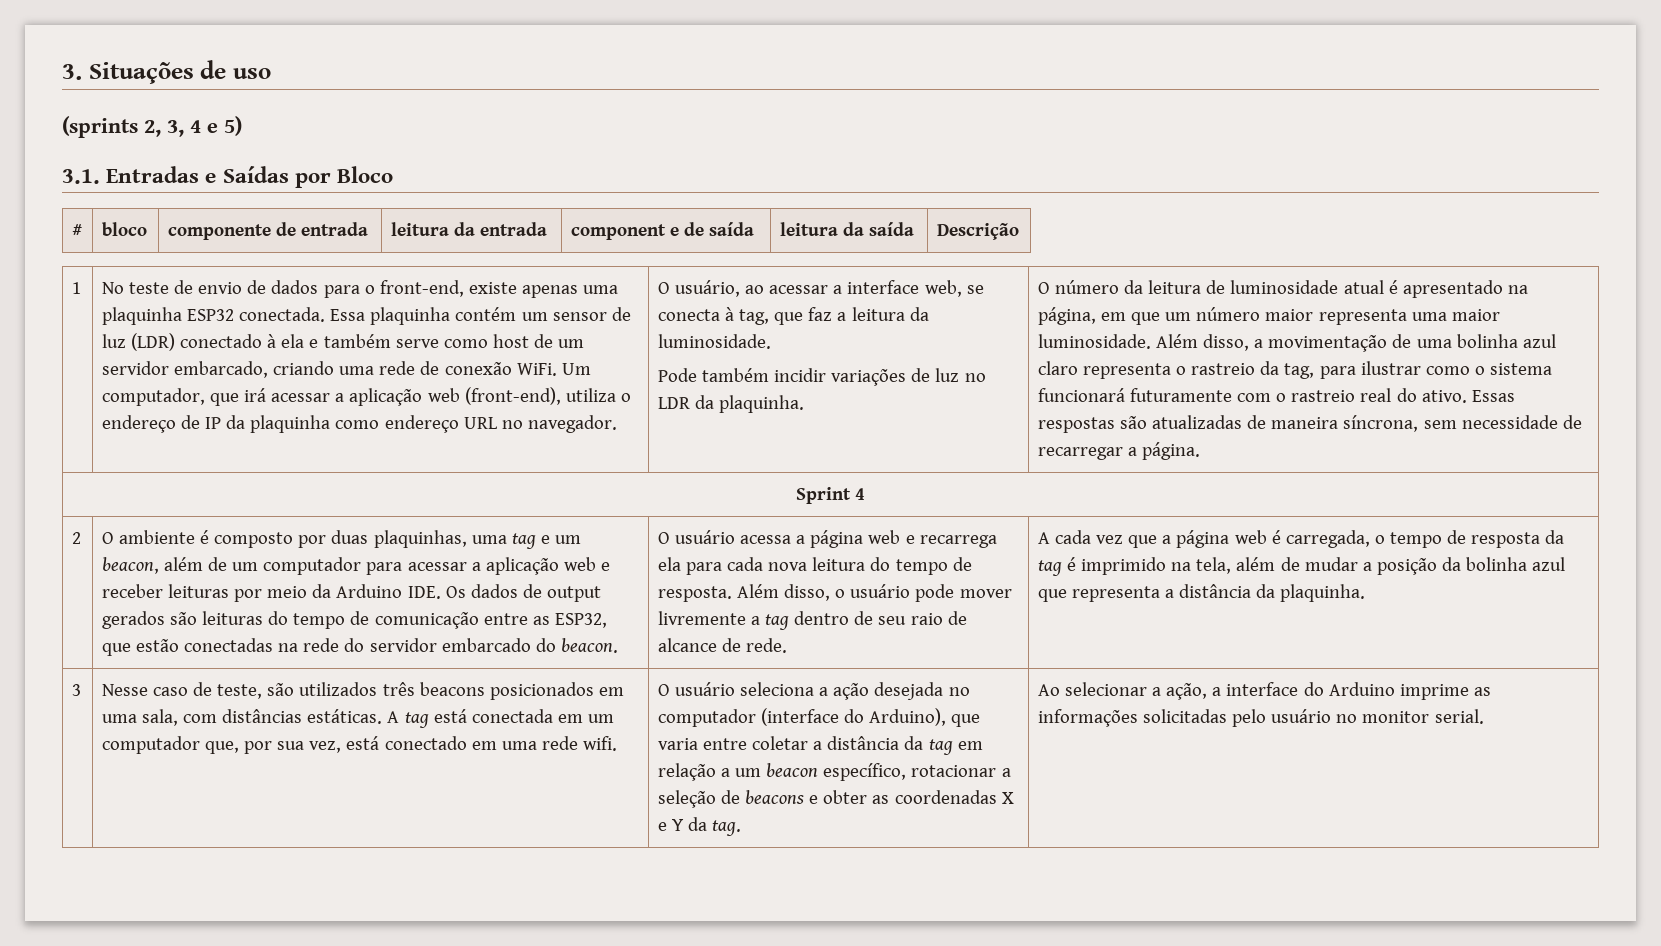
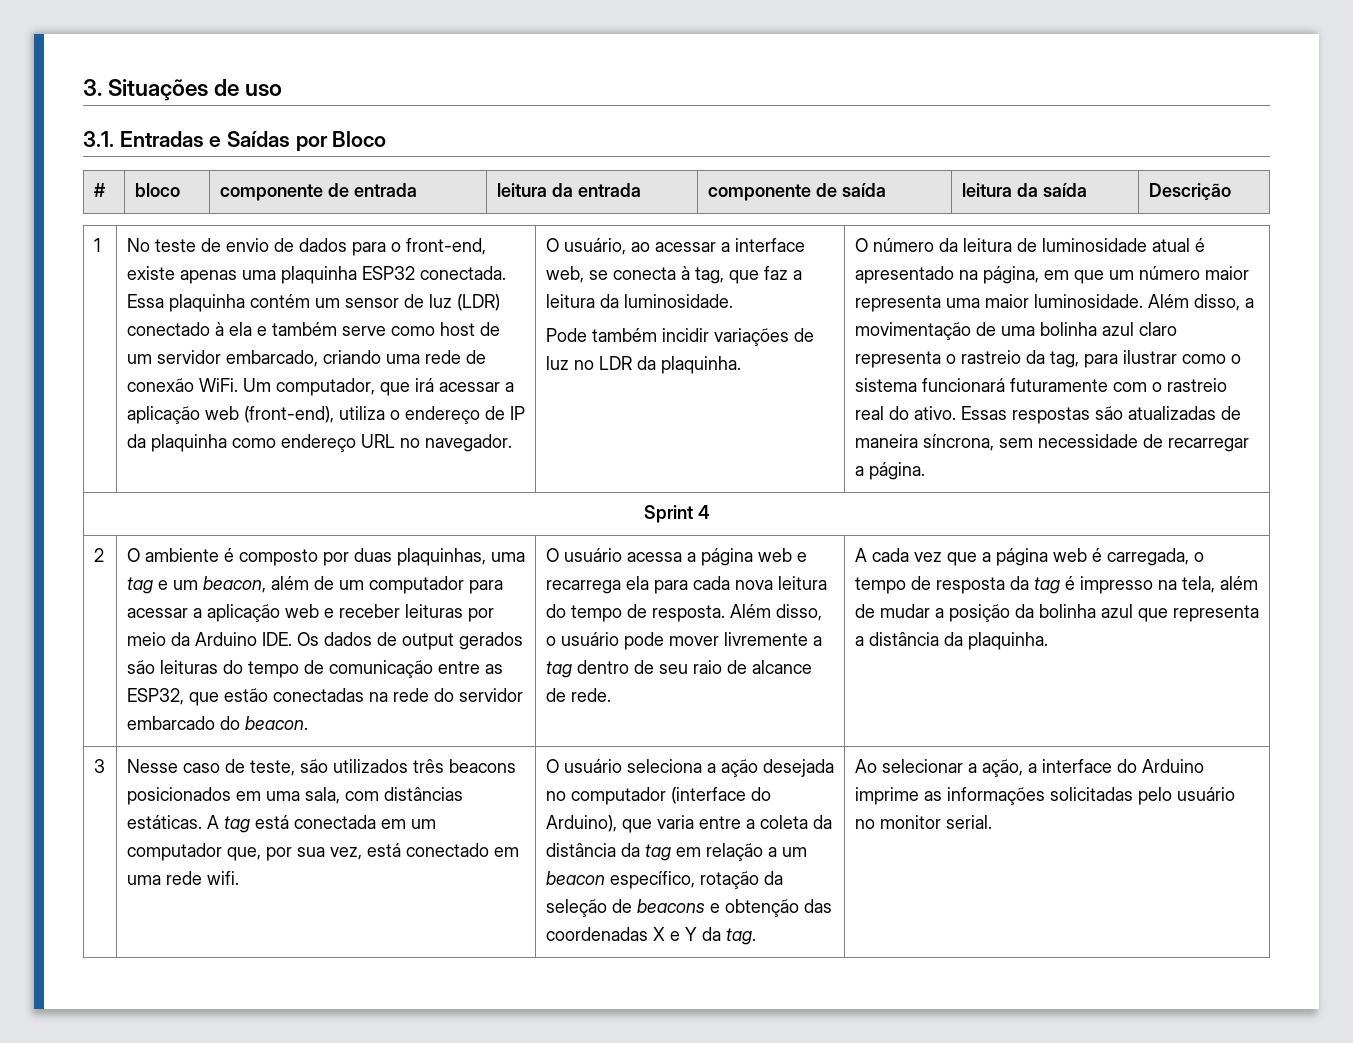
[62,116,242,138] // (sprints 2, 3, 4 e 5) -> (283, 90) none
[570,224,679,240] component e -> [707,184,811,201] componente
[1081,557,1167,575] imprimido -> [1079,576,1153,594] impresso
[752,736,823,750] coletar a -> [745,815,832,829] a coleta da
[911,765,1011,777] rotacionar a -> [699,871,783,889] rotação da
[823,790,890,804] obter as -> [724,899,832,917] obtenção das

